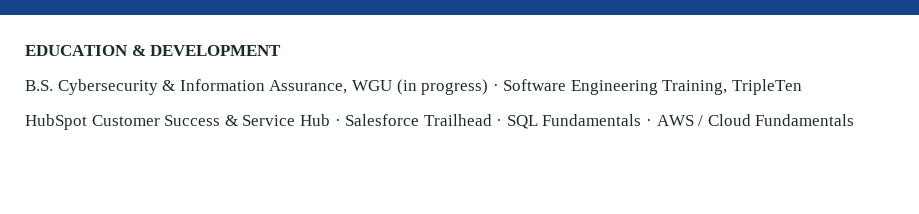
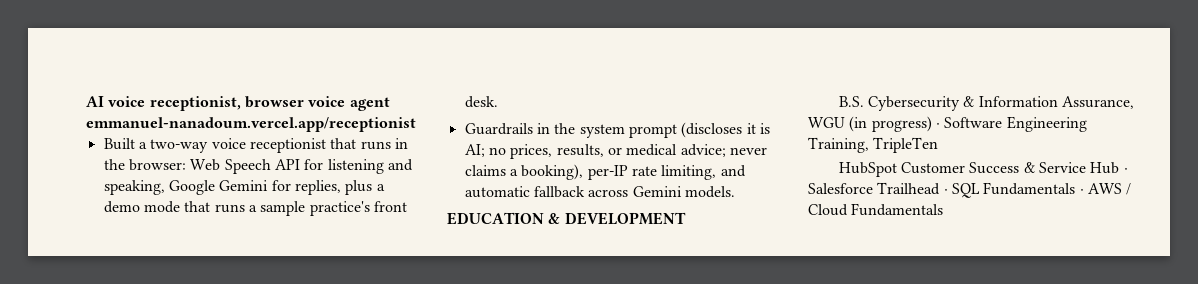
(25, 50) none -> [86,96,390,111] [86,117,416,132] [103,138,408,153] [103,159,413,174] [103,180,385,195] [103,201,407,216] [464,96,498,108] [464,122,770,138] [464,144,767,159] [464,164,746,180] [464,186,735,198] AI voice receptionist, browser voice agent emmanuel-nanadoum.vercel.app/receptionist // Built a two-way voice receptionist that runs in the browser: Web Speech API for listening and speaking, Google Gemini for replies, plus a demo mode that runs a sample practice's front desk. // Guardrails in the system prompt (discloses it is AI; no prices, results, or medical advice; never claims a booking), per-IP rate limiting, and automatic fallback across Gemini models. //

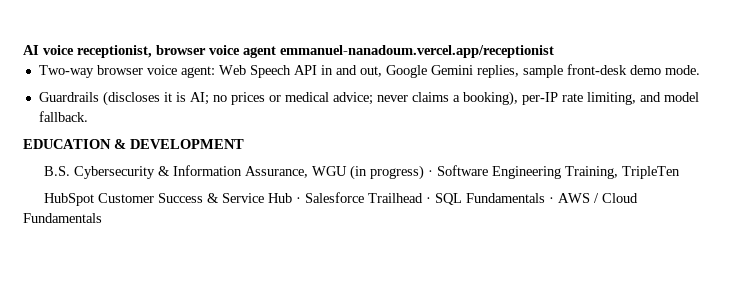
[103,138,408,153] [103,159,413,174] [103,180,385,195] [103,201,407,216] [464,96,498,108] [464,123,677,138] Built a two-way voice receptionist that runs in the browser: Web Speech API for listening and speaking, Google Gemini for replies, plus a demo mode that runs a sample practice's front desk. // Guardrails in the system prompt -> [38,64,700,78] [38,92,99,102] Two-way browser voice agent: Web Speech API in and out, Google Gemini replies, sample front-desk demo mode. // Guardrails
[510,144,604,159] prices, results, -> [230,92,265,105] prices
[464,186,735,198] automatic fallback across Gemini models. -> [663,92,699,102] [38,111,88,122] model fallback.

